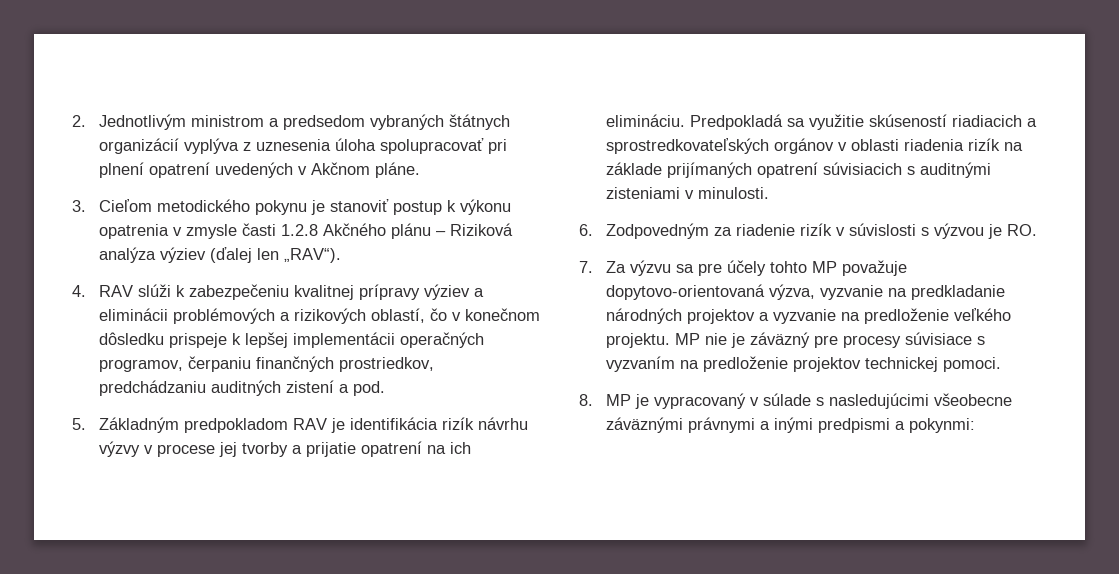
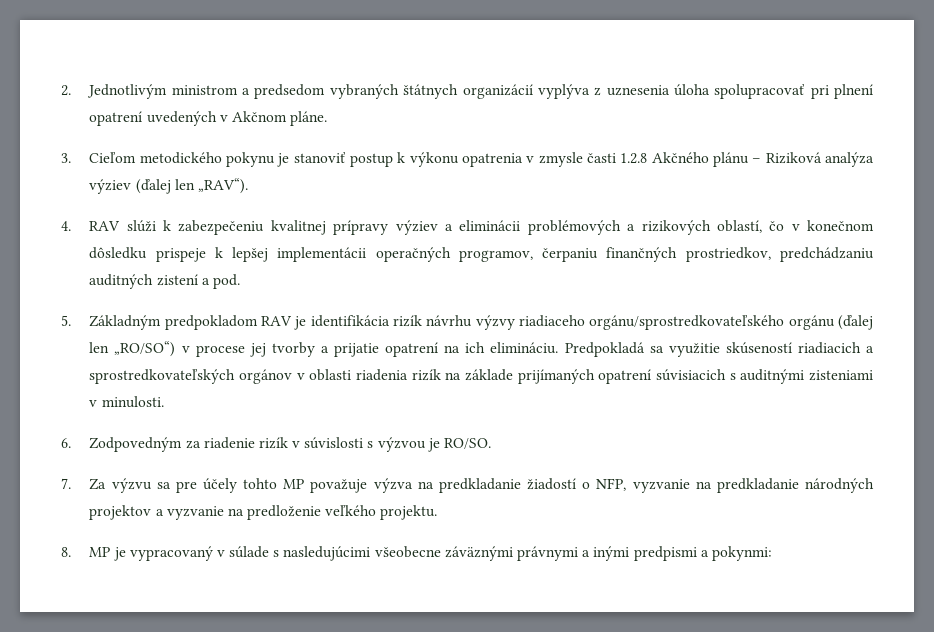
(140, 449) none -> [519,315,874,330] [89,341,176,357] riadiaceho orgánu/sprostredkovateľského orgánu (ďalej len „RO/SO“)
[1006,224,1037,236] RO. -> [444,438,492,449] RO/SO.
[605,284,815,300] dopytovo-orientovaná výzva, -> [373,478,627,493] výzva na predkladanie žiadostí o NFP,
[674,332,985,348] [605,356,1001,372] MP nie je záväzný pre procesy súvisiace s vyzvaním na predloženie projektov technickej pomoci. -> (438, 512) none

